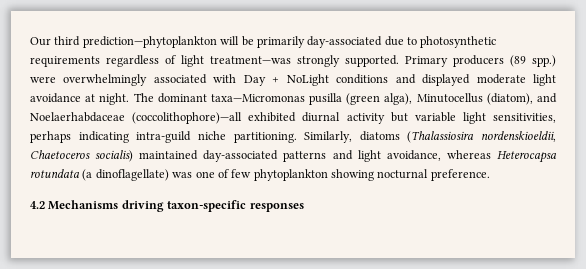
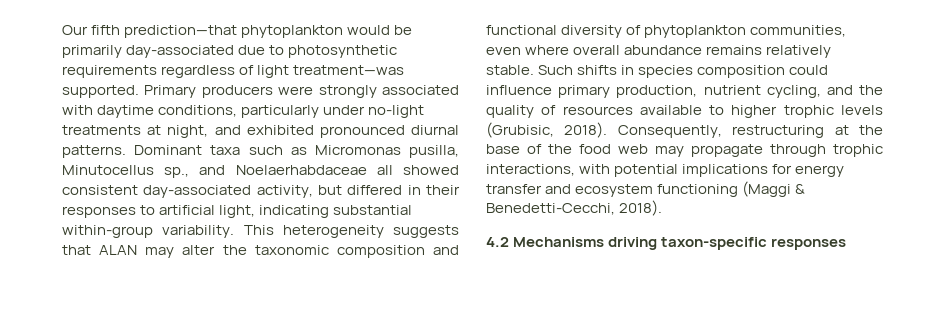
[54,36,240,48] third prediction—phytoplankton will -> [91,25,391,38] fifth prediction—that phytoplankton would
[297,55,340,67] strongly -> (405, 70) none
[510,55,556,67] [30,74,556,86] [30,93,557,105] [30,112,556,124] [30,131,556,143] [30,150,557,163] [30,169,490,181] (89 spp.) were overwhelmingly associated with Day + NoLight conditions and displayed moderate light avoidance at night. The dominant taxa—Micromonas pusilla (green alga), Minutocellus (diatom), and Noelaerhabdaceae (coccolithophore)—all exhibited diurnal activity but variable light sensitivities, perhaps indicating intra-guild niche partitioning. Similarly, diatoms (Thalassiosira nordenskioeldii, Chaetoceros socialis) maintained day-associated patterns and light avoidance, whereas Heterocapsa rotundata (a dinoflagellate) was one of few phytoplankton showing nocturnal preference. -> [278,85,459,98] [62,105,425,118] [62,125,459,138] [62,145,459,158] [62,165,459,178] [62,185,460,198] [62,205,413,218] [62,225,459,238] [62,245,460,258] [486,25,847,38] [486,45,832,58] [486,65,829,78] [486,85,883,98] [486,105,883,118] [486,122,883,138] [486,144,883,157] [486,164,845,177] [486,181,806,197] [486,200,663,216] were strongly associated with daytime conditions, particularly under no-light treatments at night, and exhibited pronounced diurnal patterns. Dominant taxa such as Micromonas pusilla, Minutocellus sp., and Noelaerhabdaceae all showed consistent day-associated activity, but differed in their responses to artificial light, indicating substantial within-group variability. This heterogeneity suggests that ALAN may alter the taxonomic composition and functional diversity of phytoplankton communities, even where overall abundance remains relatively stable. Such shifts in species composition could influence primary production, nutrient cycling, and the quality of resources available to higher trophic levels (Grubisic, 2018). Consequently, restructuring at the base of the food web may propagate through trophic interactions, with potential implications for energy transfer and ecosystem functioning (Maggi & Benedetti-Cecchi, 2018).

